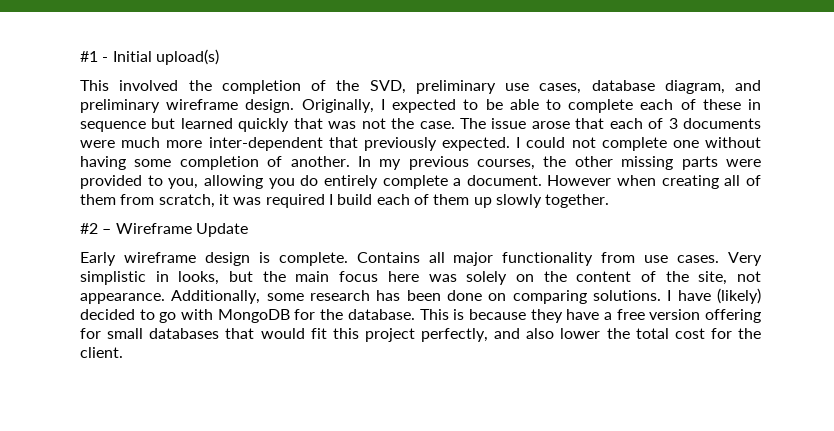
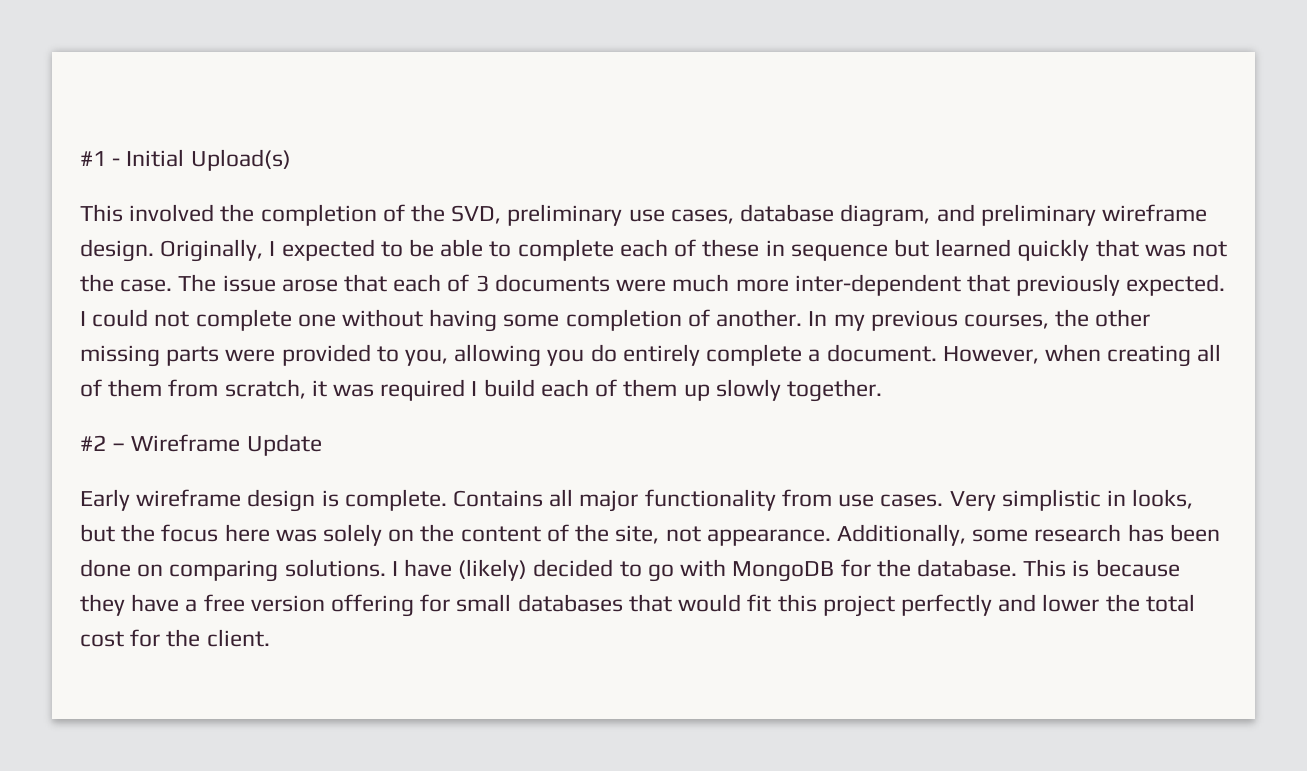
[155,49,219,65] upload(s) -> [190,149,291,171] Upload(s)
[547,175,612,186] However -> [942,346,1039,364] However,
[295,271,330,282] main -> (156, 533) none
[421,328,555,342] perfectly, and also -> [900,594,1037,616] perfectly and

